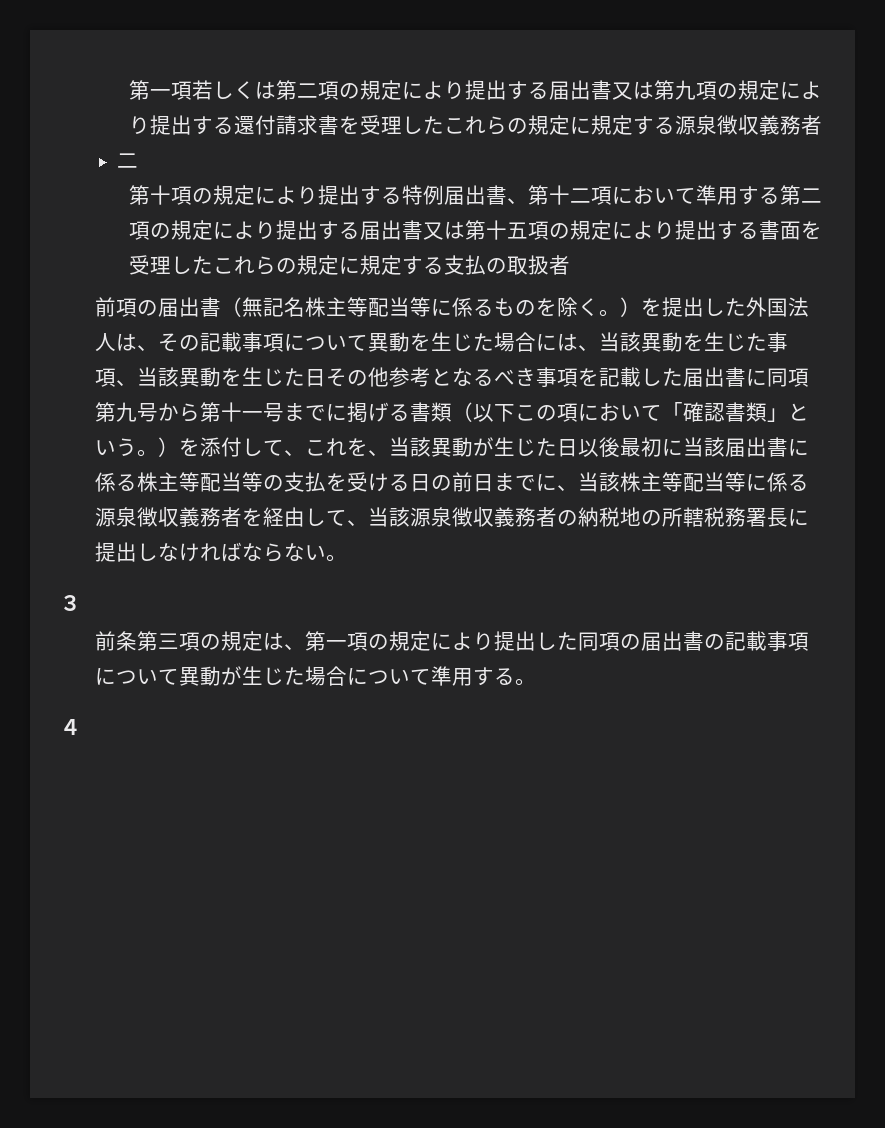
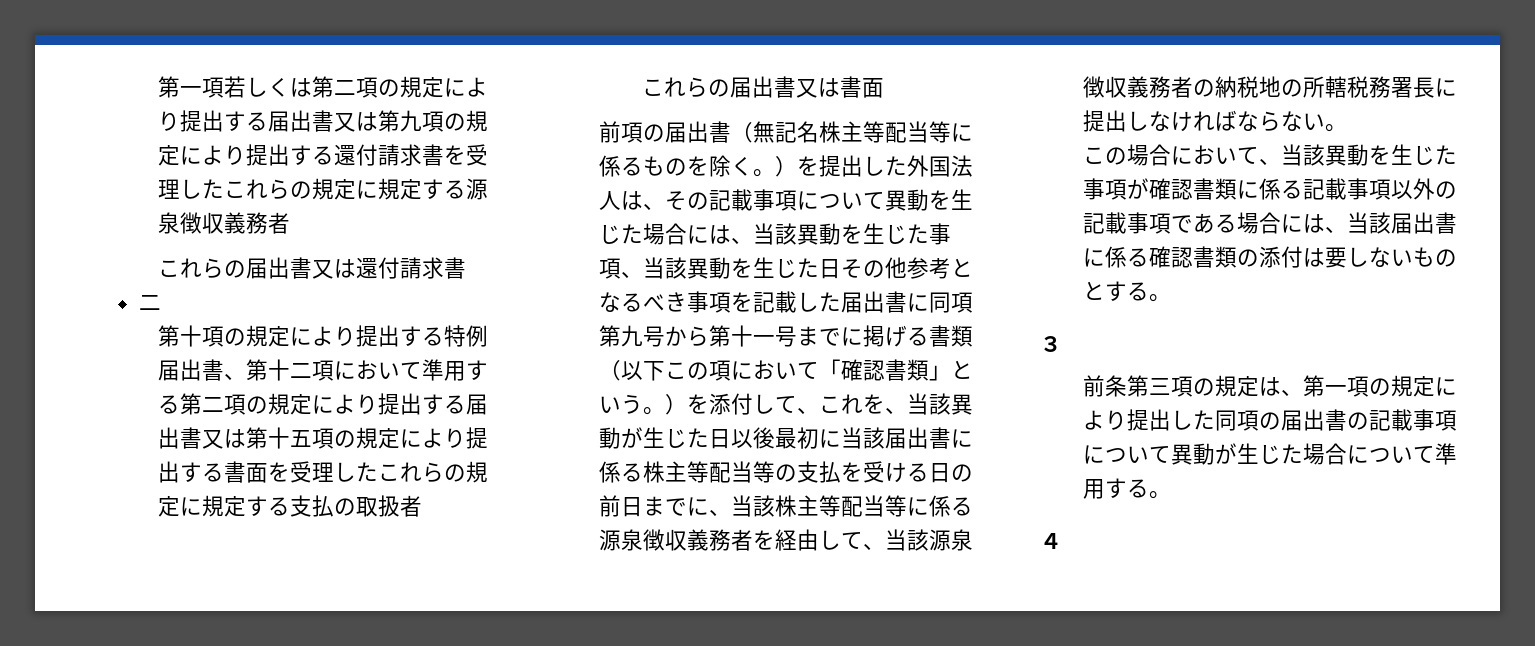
(823, 125) none -> [157,257,466,279] // これらの届出書又は還付請求書
(571, 265) none -> [641,76,884,98] // これらの届出書又は書面
(347, 558) none -> [1082,144,1457,166] [1082,178,1457,200] [1082,212,1457,234] [1082,246,1457,268] [1082,281,1171,302] // この場合において、当該異動を生じた事項が確認書類に係る記載事項以外の記載事項である場合には、当該届出書に係る確認書類の添付は要しないものとする。

